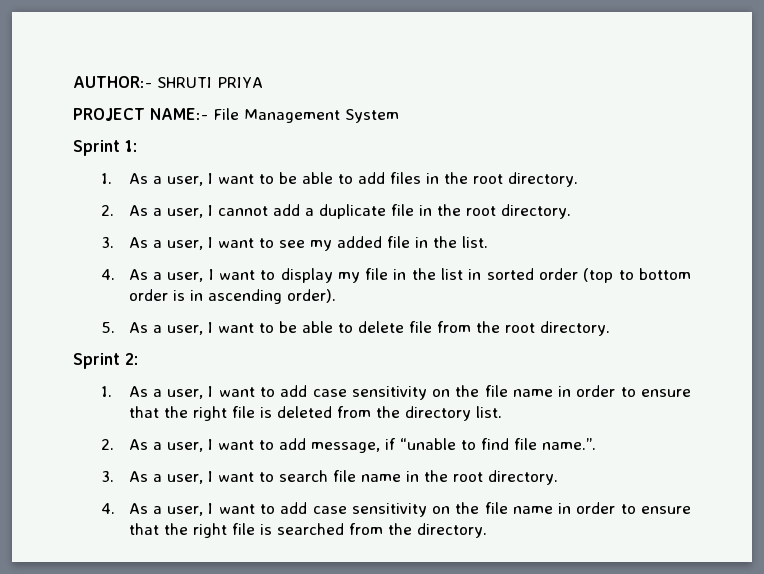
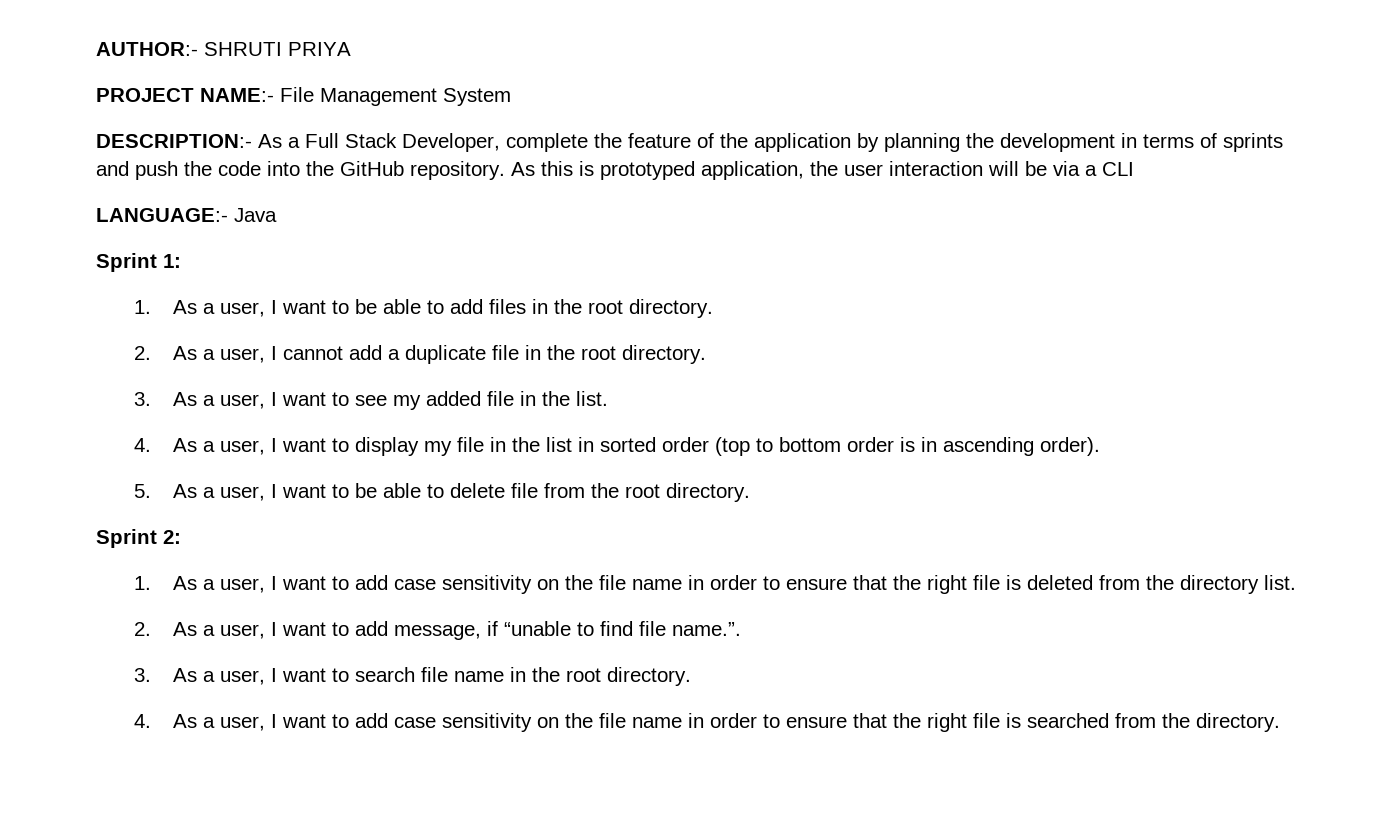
(399, 116) none -> [96,133,1283,152] [96,161,1134,180] [96,208,277,222] // DESCRIPTION:- As a Full Stack Developer, complete the feature of the application by planning the development in terms of sprints and push the code into the GitHub repository. As this is prototyped application, the user interaction will be via a CLI // LANGUAGE:- Java

